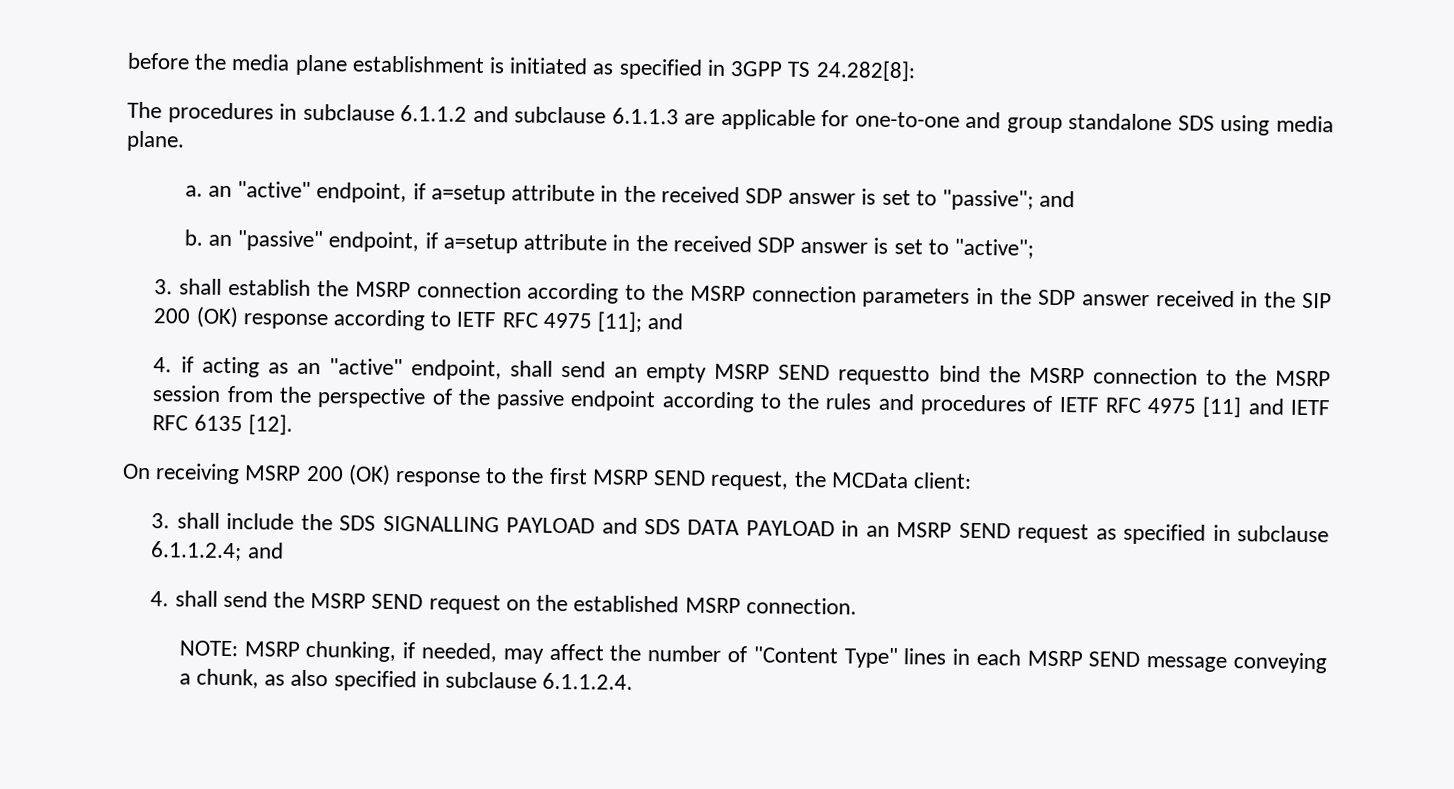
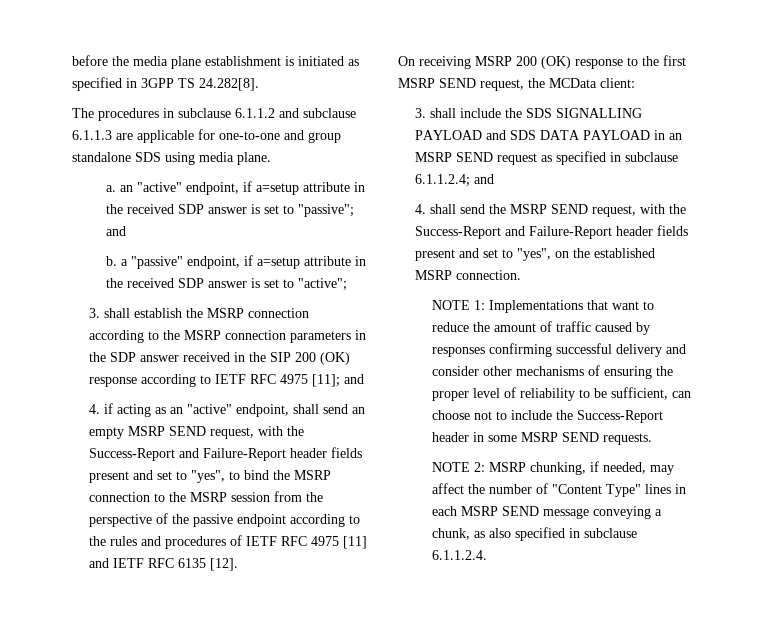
[815,60,916,82] 24.282[8]: -> [199,78,259,91] 24.282[8].
[208,234,233,247] an -> [121,259,129,266] a
[838,365,931,386] requestto -> [210,426,305,439] [89,447,363,461] [89,470,241,483] request, with the Success-Report and Failure-Report header fields present and set to "yes", to
[428,594,501,615] request -> [592,204,687,217] [415,225,689,239] [415,248,552,261] request, with the Success-Report and Failure-Report header fields present and set to "yes",
[178,640,238,657] NOTE: -> [432,300,655,313] [432,321,651,335] [432,343,687,357] [432,365,674,379] [432,387,692,401] [432,410,664,423] [432,432,653,445] [432,462,486,472] NOTE 1: Implementations that want to reduce the amount of traffic caused by responses confirming successful delivery and consider other mechanisms of ensuring the proper level of reliability to be sufficient, can choose not to include the Success-Report header in some MSRP SEND requests. // NOTE 2:

